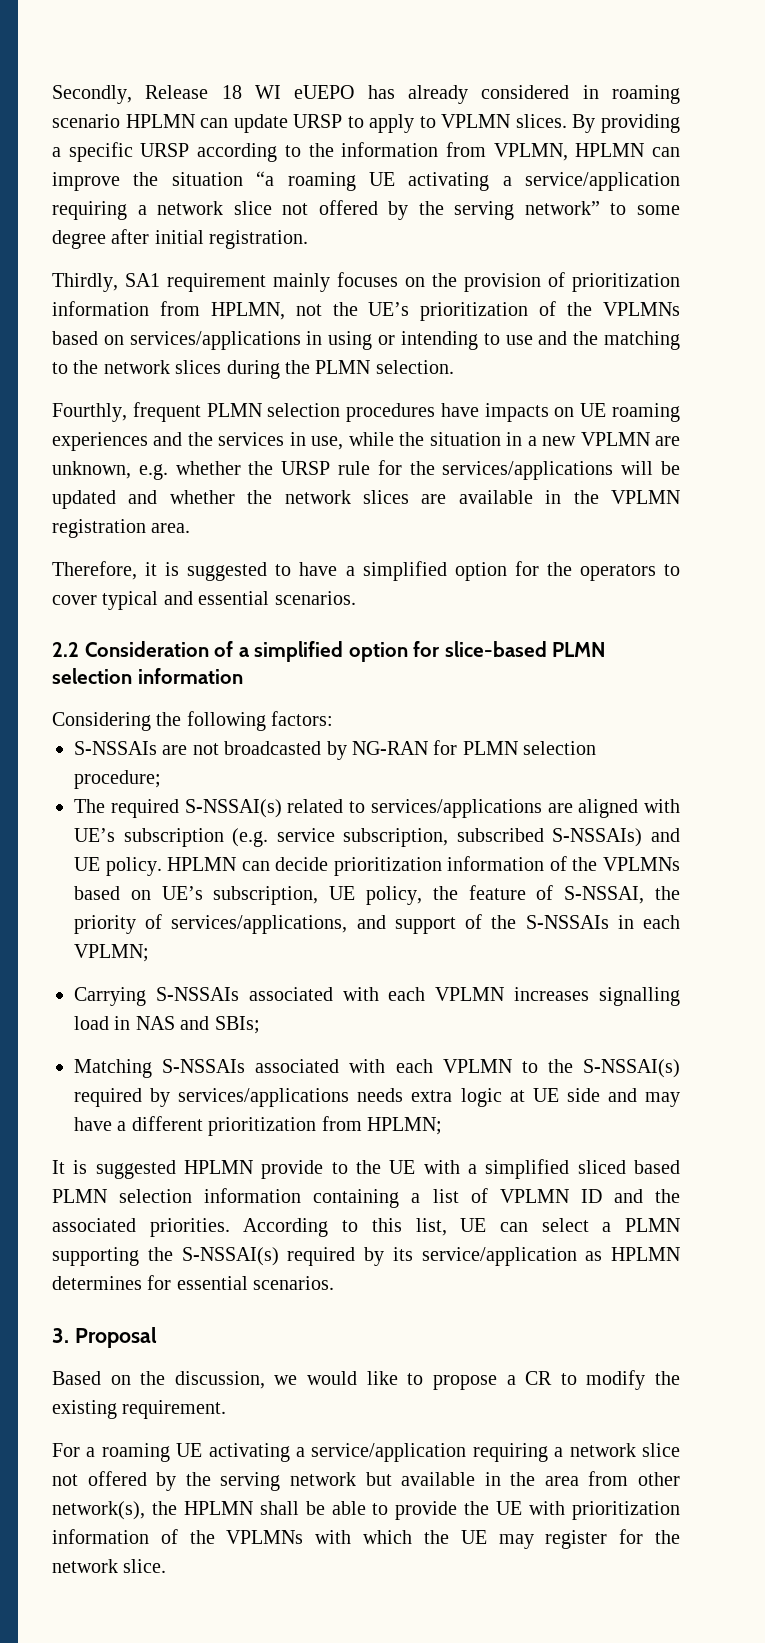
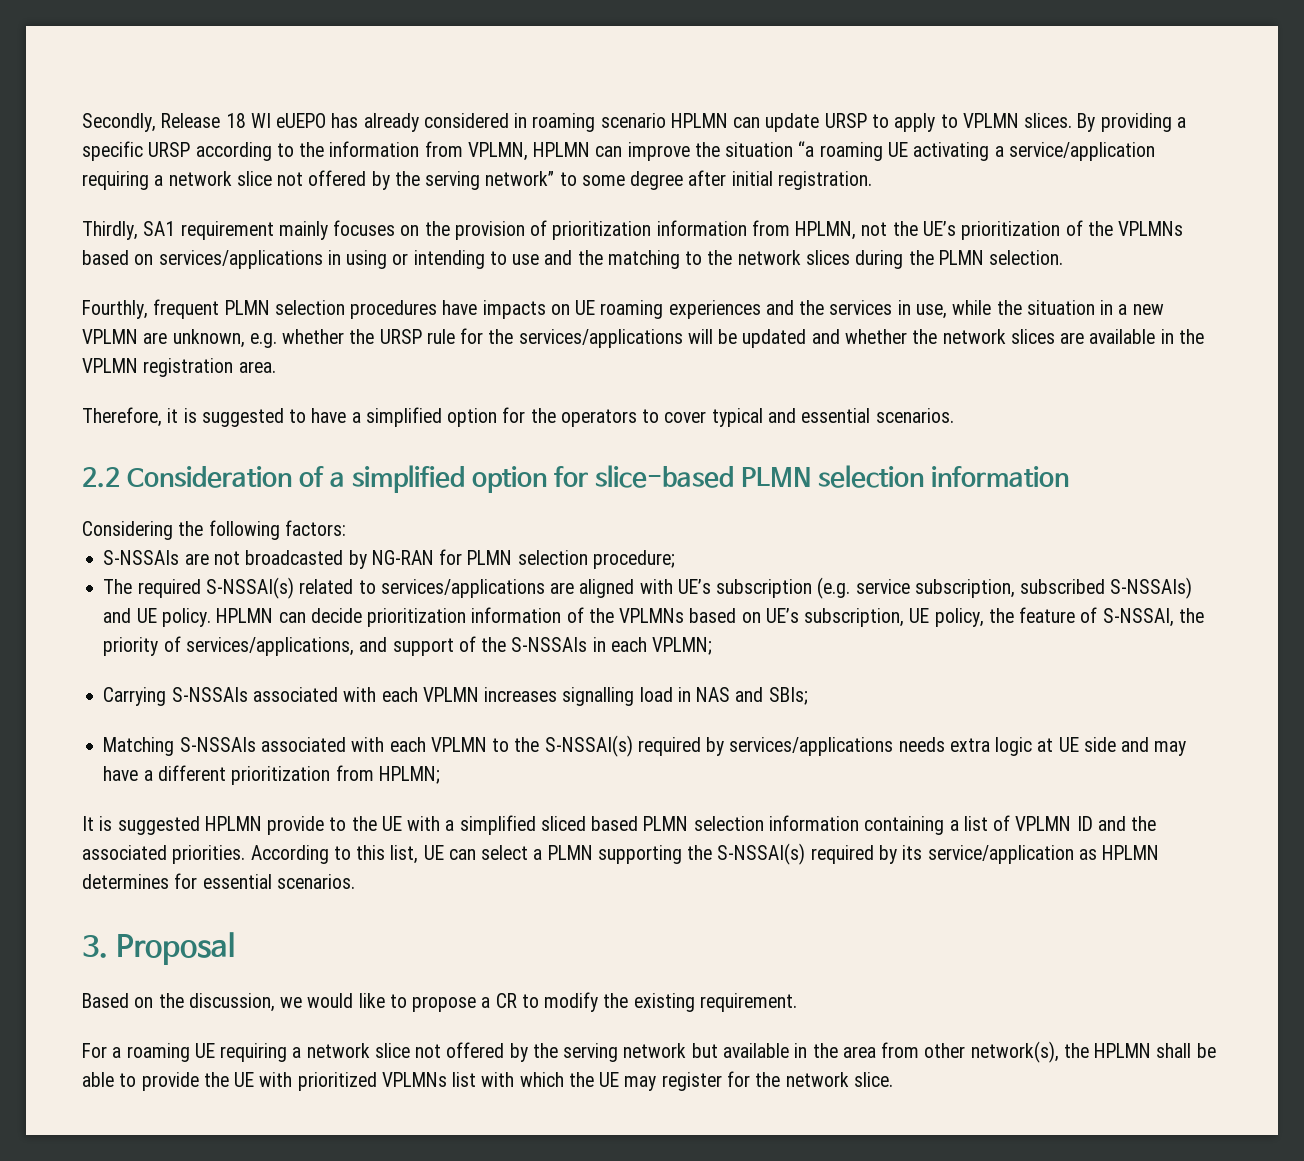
[208,1443,467,1462] activating a service/application -> (215, 1050) none
[572,1501,681,1520] [52,1529,304,1544] prioritization information of the VPLMNs -> [297,1072,477,1091] prioritized VPLMNs list

